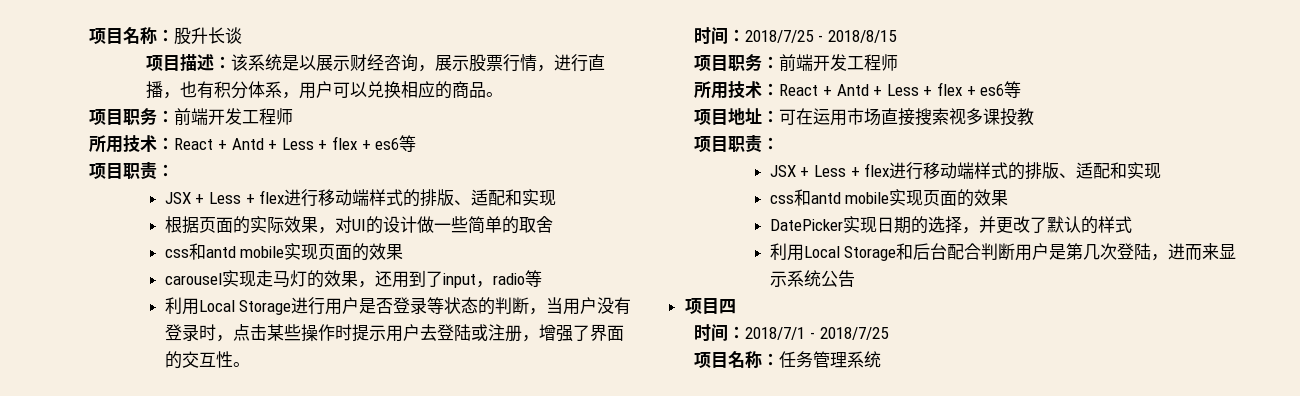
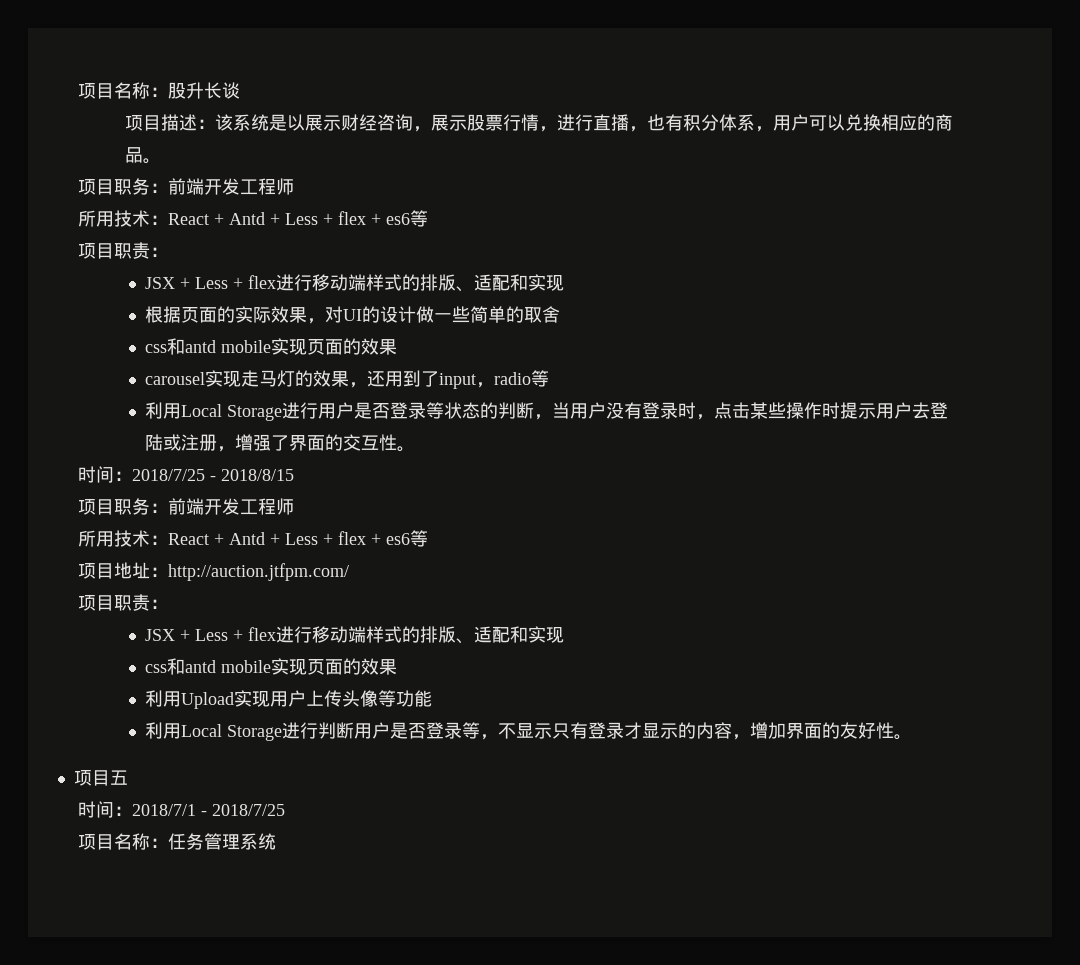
[779,108,1035,126] 可在运用市场直接搜索视多课投教 -> [167,563,349,581] http://auction.jtfpm.com/
[769,216,1132,234] [769,243,1237,261] [769,270,855,287] [684,298,736,314] DatePicker实现日期的选择，并更改了默认的样式 // 利用Local Storage和后台配合判断用户是第几次登陆，进而来显示系统公告 // 项目四 -> [145,690,433,709] [145,722,913,741] [73,770,128,786] 利用Upload实现用户上传头像等功能 // 利用Local Storage进行判断用户是否登录等，不显示只有登录才显示的内容，增加界面的友好性。 // 项目五

